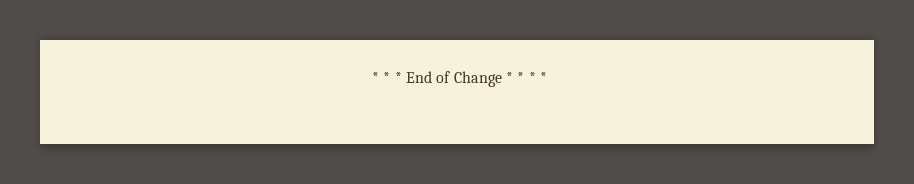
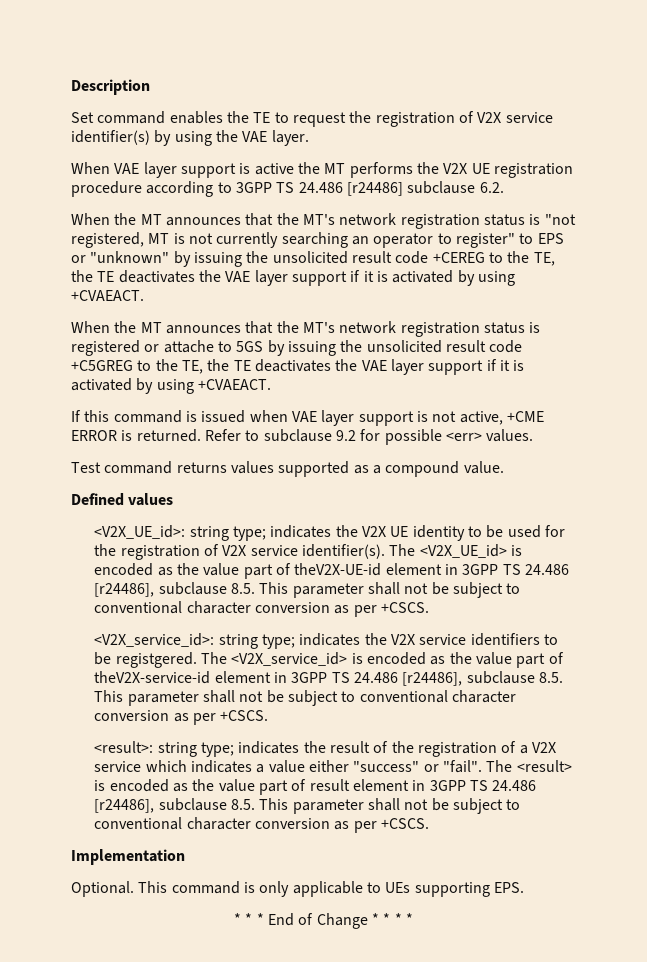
(372, 77) none -> [71,79,150,95] [71,111,553,127] [71,130,309,146] [71,162,573,178] [71,181,504,197] [71,213,576,229] [71,232,564,248] [71,251,555,267] [71,270,515,286] [71,290,144,301] [71,321,541,337] [71,340,523,356] [71,359,525,375] [71,378,271,394] [71,410,544,426] [71,429,534,445] [71,461,504,477] [71,493,174,506] [94,525,565,541] [94,544,522,560] [94,563,569,579] [94,582,521,598] [94,601,429,617] [94,633,558,649] [94,652,564,668] [94,671,563,686] [94,690,516,706] [94,710,269,725] [94,741,556,757] [94,760,572,773] [94,779,537,795] [94,798,521,814] [94,817,429,833] [71,849,185,865] [71,881,524,897] Description // Set command enables the TE to request the registration of V2X service identifier(s) by using the VAE layer. // When VAE layer support is active the MT performs the V2X UE registration procedure according to 3GPP TS 24.486 [r24486] subclause 6.2. // When the MT announces that the MT's network registration status is "not registered, MT is not currently searching an operator to register" to EPS or "unknown" by issuing the unsolicited result code +CEREG to the TE, the TE deactivates the VAE layer support if it is activated by using +CVAEACT. // When the MT announces that the MT's network registration status is registered or attache to 5GS by issuing the unsolicited result code +C5GREG to the TE, the TE deactivates the VAE layer support if it is activated by using +CVAEACT. // If this command is issued when VAE layer support is not active, +CME ERROR is returned. Refer to subclause 9.2 for possible <err> values. // Test command returns values supported as a compound value. // Defined values // <V2X_UE_id>: string type; indicates the V2X UE identity to be used for the registration of V2X service identifier(s). The <V2X_UE_id> is encoded as the value part of theV2X-UE-id element in 3GPP TS 24.486 [r24486], subclause 8.5. This parameter shall not be subject to conventional character conversion as per +CSCS. // <V2X_service_id>: string type; indicates the V2X service identifiers to be registgered. The <V2X_service_id> is encoded as the value part of theV2X-service-id element in 3GPP TS 24.486 [r24486], subclause 8.5. This parameter shall not be subject to conventional character conversion as per +CSCS. // <result>: string type; indicates the result of the registration of a V2X service which indicates a value either "success" or "fail". The <result> is encoded as the value part of result element in 3GPP TS 24.486 [r24486], subclause 8.5. This parameter shall not be subject to conventional character conversion as per +CSCS. // Implementation // Optional. This command is only applicable to UEs supporting EPS. //

